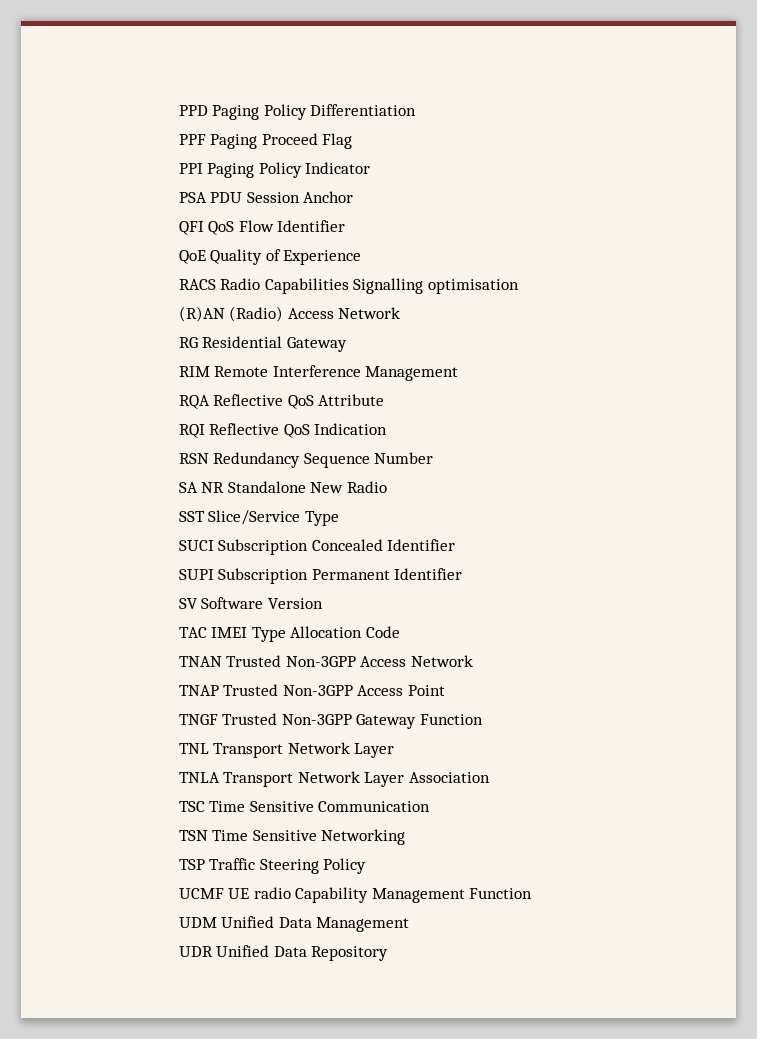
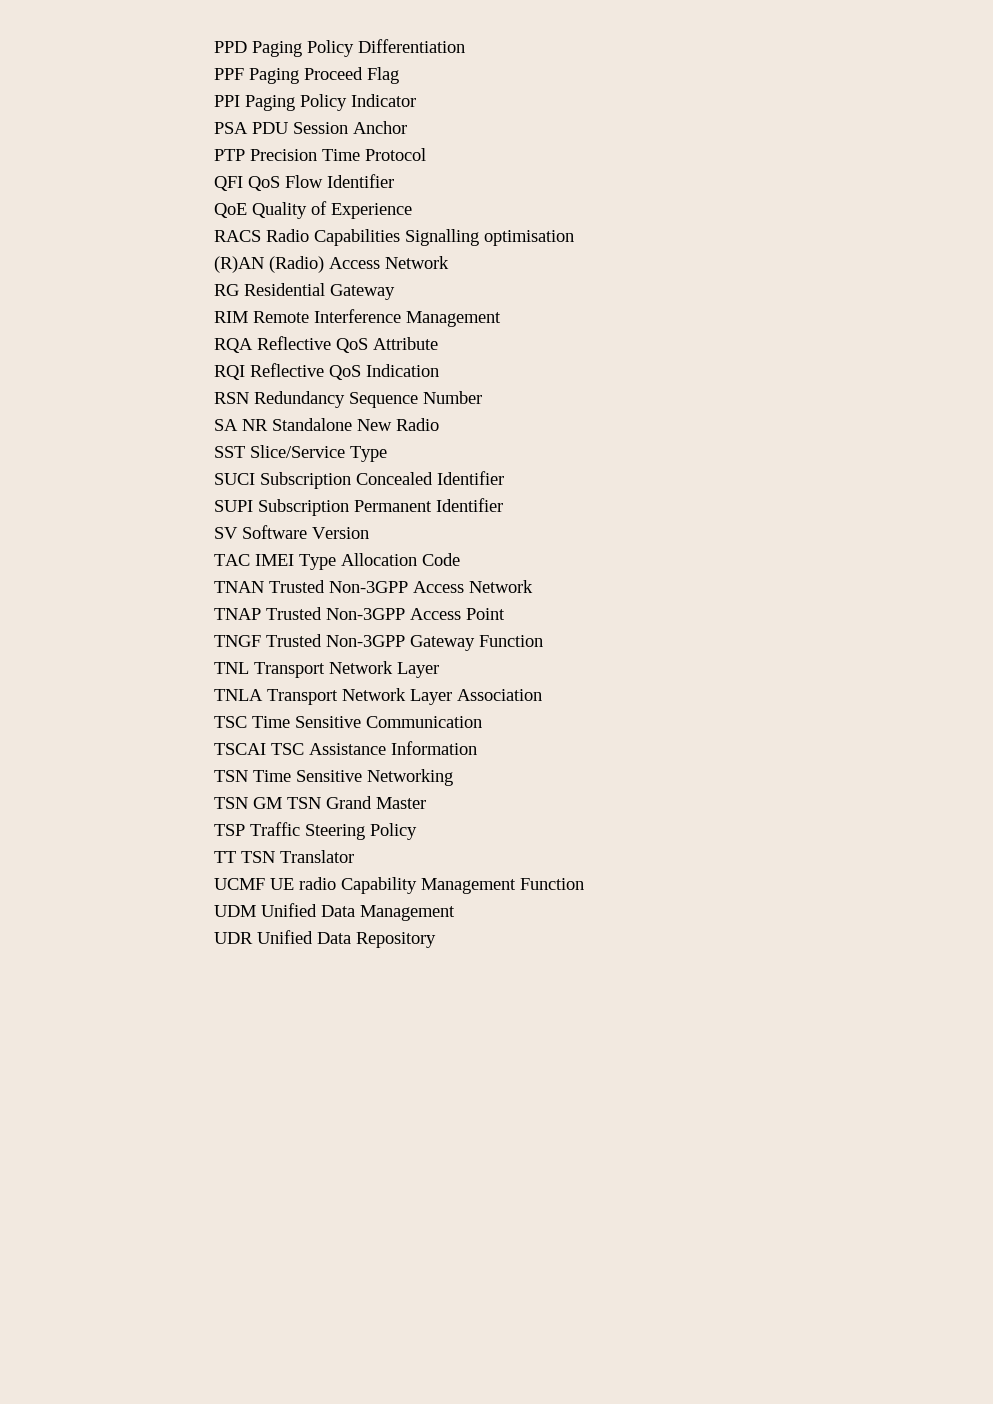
(354, 197) none -> [214,148,427,161] // PTP Precision Time Protocol
(431, 806) none -> [214,741,478,755] // TSCAI TSC Assistance Information
(406, 837) none -> [214,796,427,809] // TSN GM TSN Grand Master
(367, 866) none -> [214,850,355,863] // TT TSN Translator

